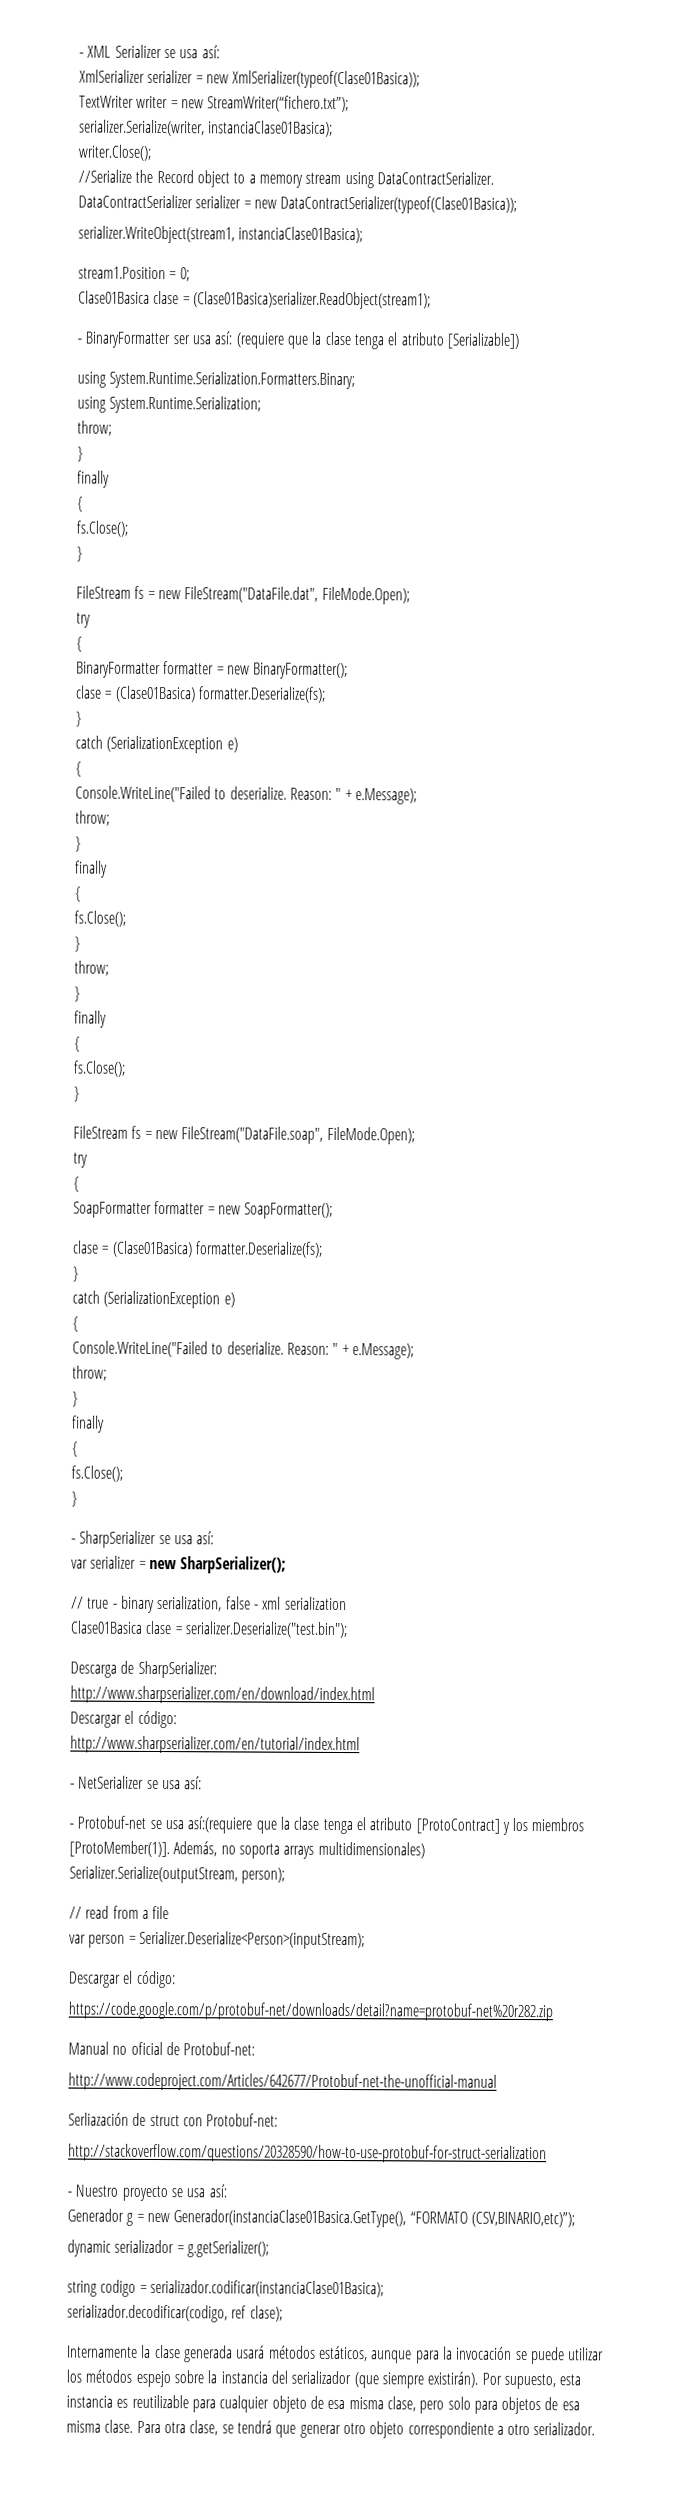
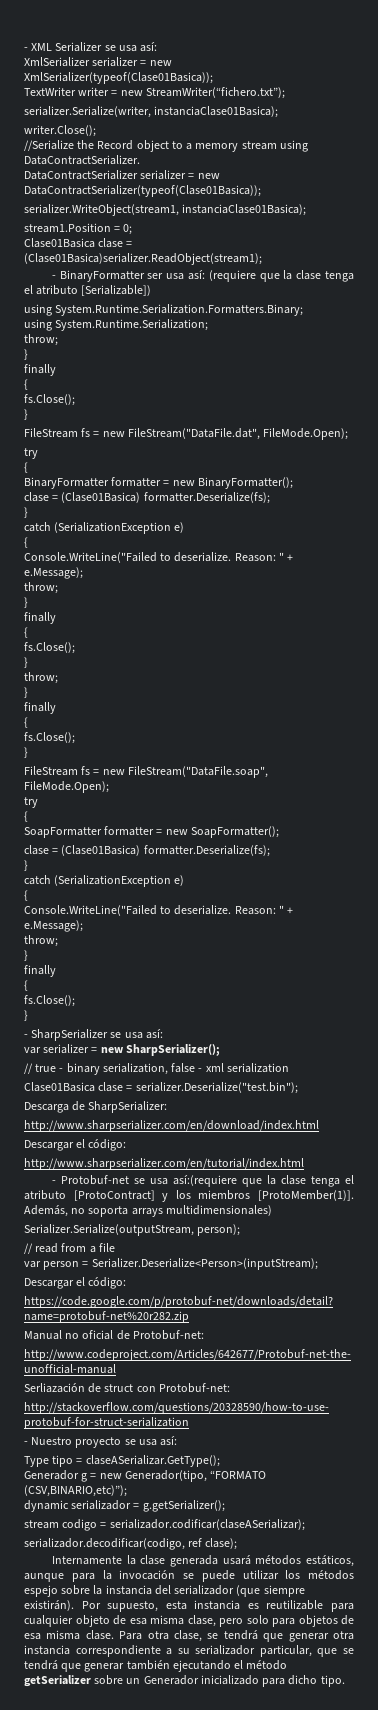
[70,1775,203,1790] // - NetSerializer se usa así: -> (304, 1164) none
(227, 2191) none -> [24,1455,220,1467] // Type tipo = claseASerializar.GetType();
[173,2209,407,2228] Generador(instanciaClase01Basica.GetType(), -> [124,1470,207,1482] Generador(tipo,
[67,2280,97,2297] string -> [24,1520,59,1529] stream
[149,2279,384,2298] serializador.codificar(instanciaClase01Basica); -> [109,1519,305,1531] serializador.codificar(claseASerializar);
[342,2421,596,2439] otro objeto correspondiente a otro serializador. -> [332,1631,354,1640] [24,1645,354,1657] [24,1660,288,1672] [24,1675,345,1687] otra instancia correspondiente a su serializador particular, que se tendrá que generar también ejecutando el método getSerializer sobre un Generador inicializado para dicho tipo.

